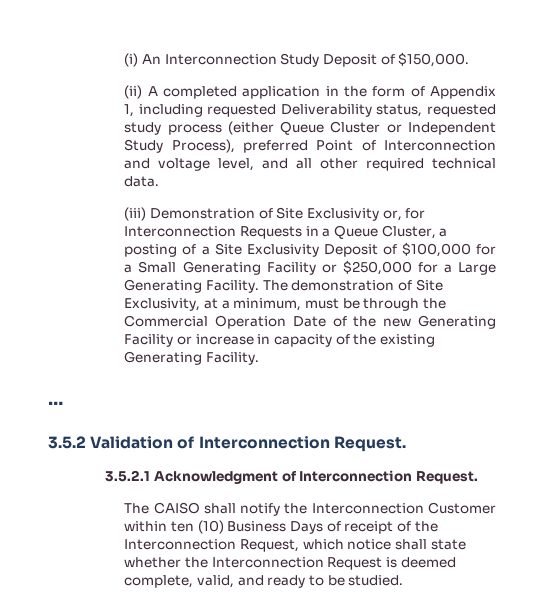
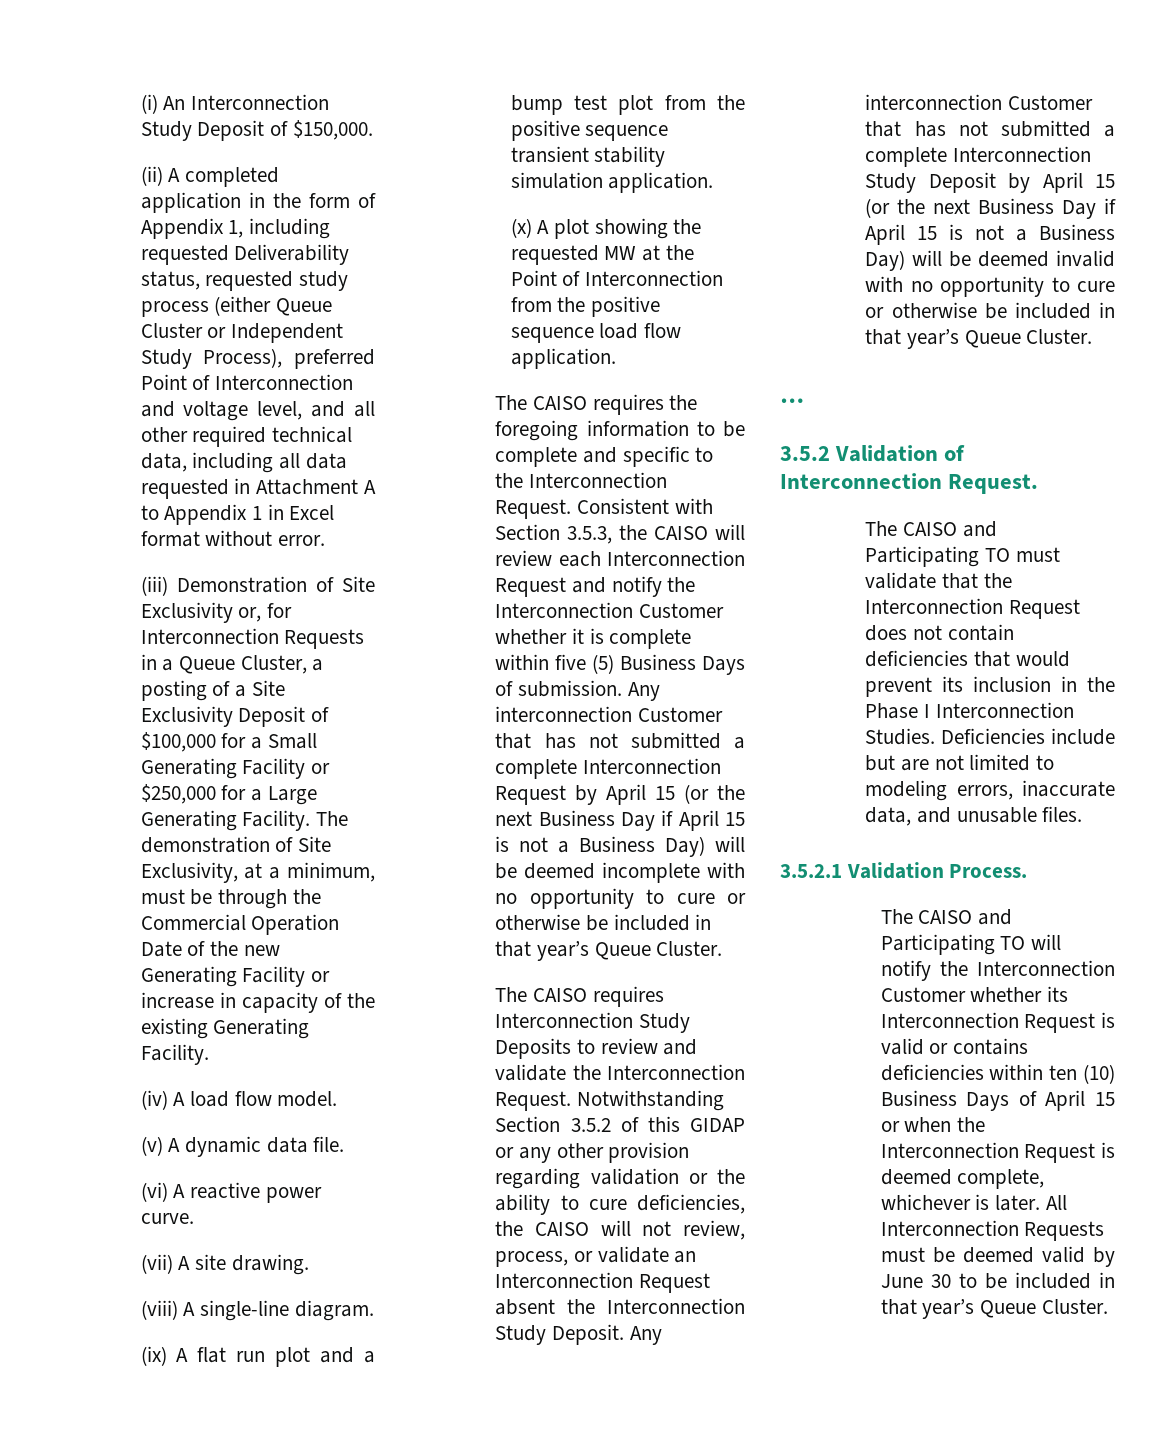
[124,176,160,187] data. -> [140,452,347,473] [140,478,376,499] [140,504,335,525] [140,530,325,547] data, including all data requested in Attachment A to Appendix 1 in Excel format without error.
(260, 358) none -> [140,1090,338,1110] [140,1136,345,1157] [140,1182,322,1203] [140,1213,194,1224] [140,1254,309,1275] [140,1300,374,1321] [140,1346,375,1367] [510,95,745,115] [510,120,669,141] [510,146,666,167] [510,172,714,193] [510,218,702,239] [510,245,694,265] [510,270,723,286] [510,296,660,317] [510,323,681,343] [510,348,616,369] [495,394,698,415] [495,420,745,441] [495,446,714,467] [495,472,668,488] [495,498,713,519] [495,524,745,544] [495,550,745,567] [495,576,696,597] [495,602,725,618] [495,628,692,649] [495,654,745,675] [495,680,660,701] [495,706,724,722] [495,732,745,749] [495,758,722,779] [495,784,745,805] [495,810,745,831] [495,836,745,857] [495,862,745,883] [495,888,746,909] [495,914,712,931] [495,941,723,961] [495,986,664,1007] [495,1012,691,1033] [495,1038,698,1059] [495,1064,745,1081] [495,1090,725,1111] [495,1116,745,1132] [495,1142,690,1163] [495,1168,745,1189] [495,1194,745,1215] [495,1220,745,1240] [495,1246,697,1267] [495,1272,711,1293] [495,1298,745,1315] [495,1324,662,1345] [865,94,1094,110] [865,120,1115,137] [865,146,1092,167] [865,172,1115,193] [865,198,1116,219] [865,224,1115,245] [865,250,1115,271] [865,276,1115,297] [865,302,1115,319] [865,329,1093,349] // (iv) A load flow model. // (v) A dynamic data file. // (vi) A reactive power curve. // (vii) A site drawing. // (viii) A single-line diagram. // (ix) A flat run plot and a bump test plot from the positive sequence transient stability simulation application. // (x) A plot showing the requested MW at the Point of Interconnection from the positive sequence load flow application. // The CAISO requires the foregoing information to be complete and specific to the Interconnection Request. Consistent with Section 3.5.3, the CAISO will review each Interconnection Request and notify the Interconnection Customer whether it is complete within five (5) Business Days of submission. Any interconnection Customer that has not submitted a complete Interconnection Request by April 15 (or the next Business Day if April 15 is not a Business Day) will be deemed incomplete with no opportunity to cure or otherwise be included in that year’s Queue Cluster. // The CAISO requires Interconnection Study Deposits to review and validate the Interconnection Request. Notwithstanding Section 3.5.2 of this GIDAP or any other provision regarding validation or the ability to cure deficiencies, the CAISO will not review, process, or validate an Interconnection Request absent the Interconnection Study Deposit. Any interconnection Customer that has not submitted a complete Interconnection Study Deposit by April 15 (or the next Business Day if April 15 is not a Business Day) will be deemed invalid with no opportunity to cure or otherwise be included in that year’s Queue Cluster.
[105,470,478,484] [124,502,496,516] 3.5.2.1 Acknowledgment of Interconnection Request. // The CAISO shall notify the Interconnection Customer -> [865,521,997,537] [865,546,1060,567] [865,572,1012,589] [865,598,1081,619] [865,624,1014,641] [865,650,1070,667] [865,676,1115,697] [865,702,1074,719] [865,728,1115,745] [865,754,1055,771] [865,780,1115,801] [865,806,1083,826] [780,862,1028,879] [880,909,1012,925] [880,934,1061,955] [880,960,1115,981] [880,986,1068,1002] [880,1012,1115,1033] [880,1038,1028,1055] [880,1064,984,1081] The CAISO and Participating TO must validate that the Interconnection Request does not contain deficiencies that would prevent its inclusion in the Phase I Interconnection Studies. Deficiencies include but are not limited to modeling errors, inaccurate data, and unusable files. // 3.5.2.1 Validation Process. // The CAISO and Participating TO will notify the Interconnection Customer whether its Interconnection Request is valid or contains deficiencies
[344,521,438,534] [124,539,466,552] [124,557,182,568] receipt of the Interconnection Request, which notice shall state whether -> [1045,1090,1115,1111] [880,1117,952,1132] April 15 or when
[197,575,404,588] valid, and ready to be studied. -> [880,1194,1067,1211] [880,1220,1105,1241] [880,1246,1115,1267] [880,1272,1115,1289] [880,1299,1108,1319] whichever is later. All Interconnection Requests must be deemed valid by June 30 to be included in that year’s Queue Cluster.

